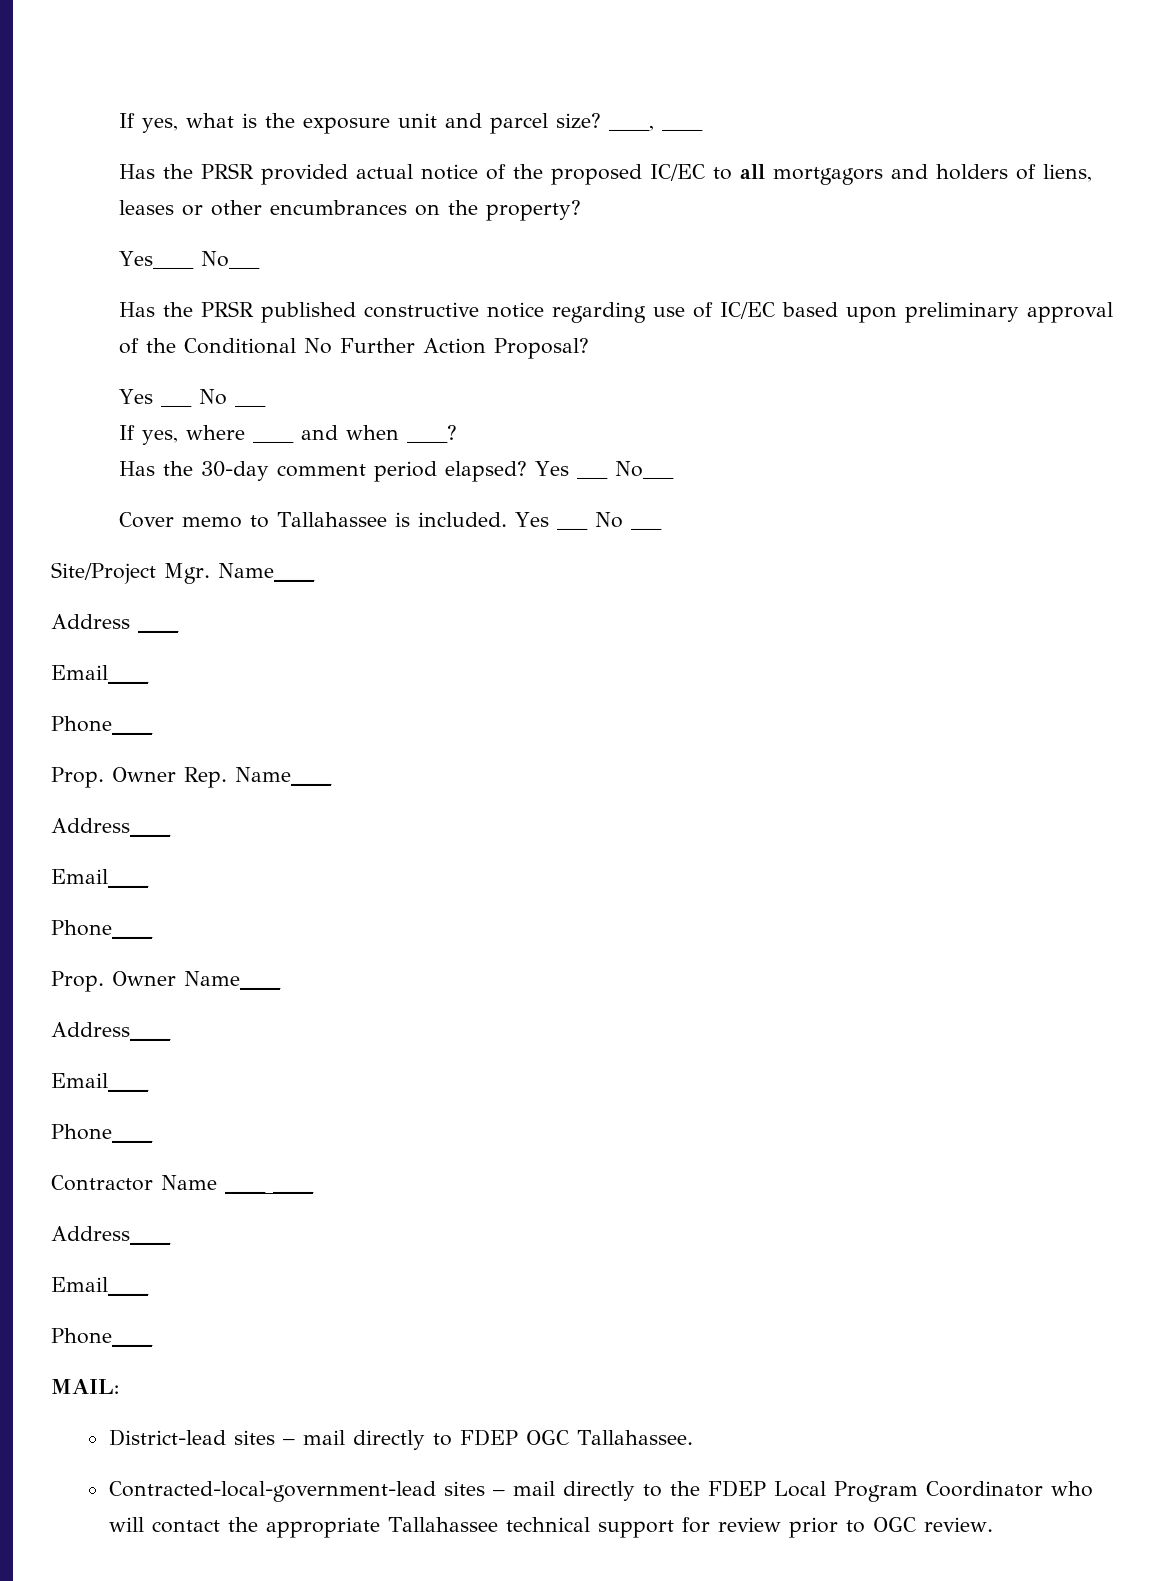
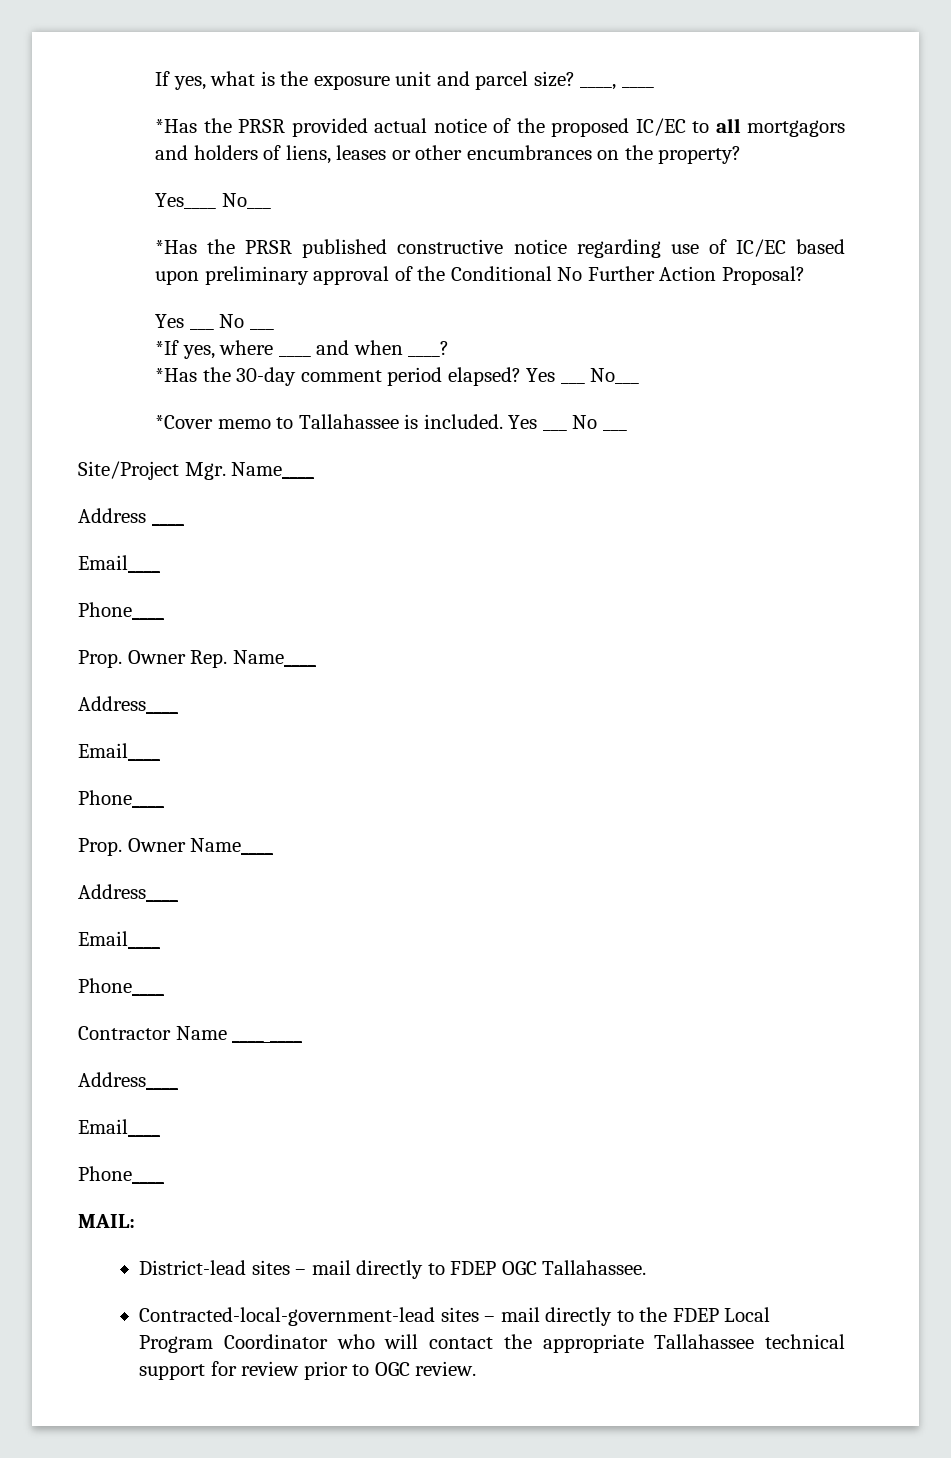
[118,164,155,179] Has -> [155,119,198,133] *Has
[118,302,155,317] Has -> [155,240,198,254] *Has
[118,425,135,440] If -> [155,340,180,355] *If
[118,461,155,476] Has -> [155,368,198,382] *Has
[118,512,174,528] Cover -> [155,415,214,429] *Cover

